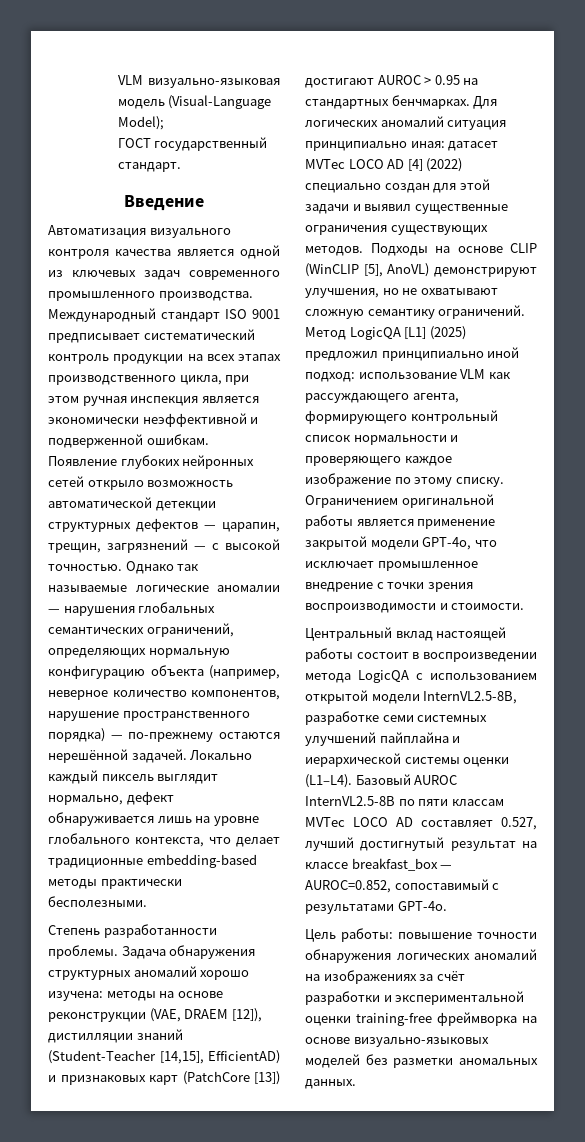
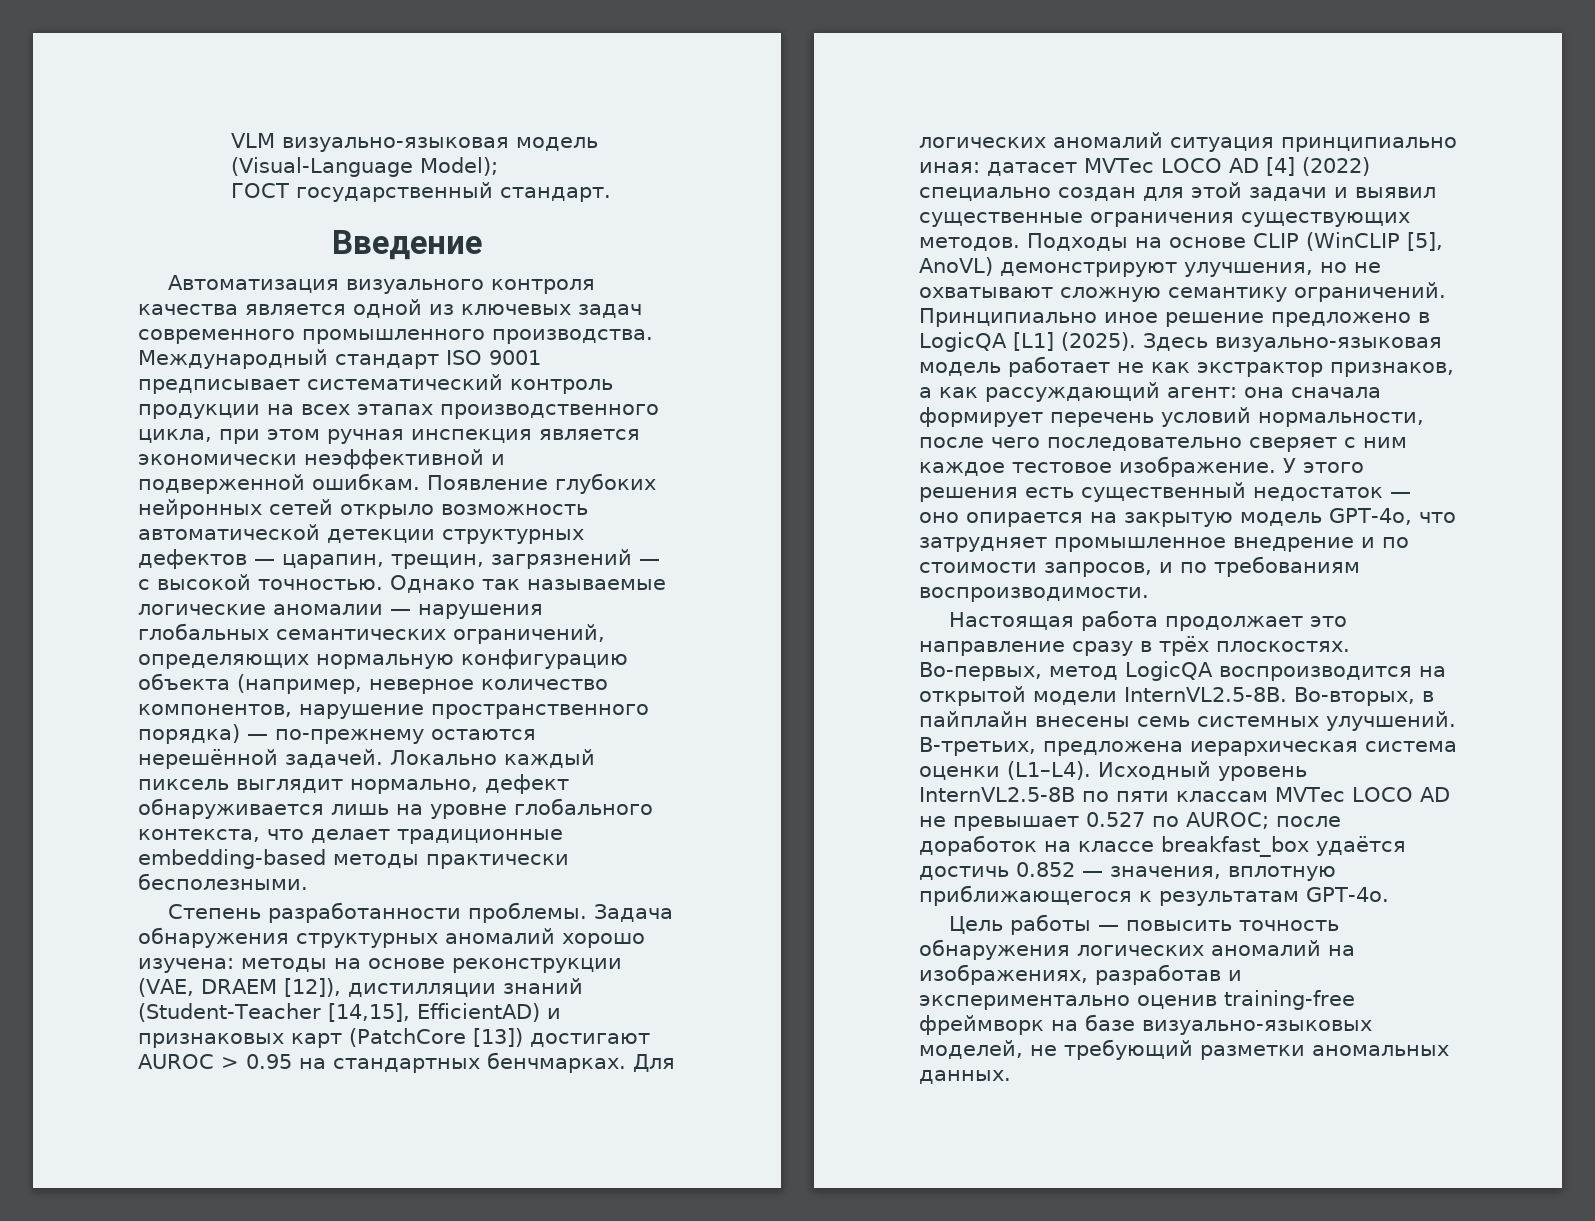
[305,326,466,340] [305,347,520,361] [305,369,511,382] [305,393,459,403] [305,410,498,424] [305,435,459,445] [305,456,452,466] [305,473,504,487] [305,494,494,508] [305,515,496,529] [305,536,419,550] Метод LogicQA [L1] (2025) предложил принципиально иной подход: использование VLM как рассуждающего агента, формирующего контрольный список нормальности и проверяющего каждое изображение по этому списку. Ограничением оригинальной работы является применение закрытой модели -> [919,308,1430,327] [919,332,1442,352] [919,356,1454,377] [919,382,1381,402] [919,407,1424,427] [919,437,1407,452] [919,456,1364,477] [919,482,1411,502] [919,512,1322,527] Принципиально иное решение предложено в LogicQA [L1] (2025). Здесь визуально-языковая модель работает не как экстрактор признаков, а как рассуждающий агент: она сначала формирует перечень условий нормальности, после чего последовательно сверяет с ним каждое тестовое изображение. У этого решения есть существенный недостаток — оно опирается на закрытую модель
[305,561,374,568] исключает -> [919,537,1047,552] затрудняет
[376,582,473,592] [305,603,525,613] [305,627,507,641] [305,648,537,662] [305,670,537,683] [305,690,518,704] [305,711,488,725] [305,732,461,746] [305,753,510,767] [305,774,458,788] с точки зрения воспроизводимости и стоимости. // Центральный вклад настоящей работы состоит в воспроизведении метода LogicQA с использованием открытой модели InternVL2.5-8B, разработке семи системных улучшений пайплайна и иерархической системы оценки (L1–L4). Базовый AUROC -> [1361,537,1409,548] [919,556,1360,577] [919,587,1149,602] [948,610,1347,631] [919,636,1350,656] [919,661,1446,681] [919,686,1434,706] [919,711,1456,731] [919,737,1457,756] [919,761,1307,781] и по стоимости запросов, и по требованиям воспроизводимости. // Настоящая работа продолжает это направление сразу в трёх плоскостях. Во-первых, метод LogicQA воспроизводится на открытой модели InternVL2.5-8B. Во-вторых, в пайплайн внесены семь системных улучшений. В-третьих, предложена иерархическая система оценки (L1–L4). Исходный уровень
[421,817,537,830] [305,837,537,851] [305,858,453,871] [305,879,500,893] [305,901,447,914] [305,928,537,942] [305,949,537,963] [305,970,465,984] [305,991,525,1005] [305,1012,537,1026] [305,1037,489,1047] [305,1054,388,1068] составляет 0.527, лучший достигнутый результат на классе breakfast_box — AUROC=0.852, сопоставимый с результатами GPT-4o. // Цель работы: повышение точности обнаружения логических аномалий на изображениях за счёт разработки и экспериментальной оценки training-free фреймворка на основе визуально-языковых моделей без -> [919,812,1341,831] [919,835,1406,857] [919,862,1336,881] [919,885,1389,906] [948,914,1339,935] [919,939,1355,960] [919,964,1242,985] [919,990,1355,1010] [919,1014,1372,1035] [919,1039,1193,1060] не превышает 0.527 по AUROC; после доработок на классе breakfast_box удаётся достичь 0.852 — значения, вплотную приближающегося к результатам GPT-4o. // Цель работы — повысить точность обнаружения логических аномалий на изображениях, разработав и экспериментально оценив training-free фреймворк на базе визуально-языковых моделей, не требующий

